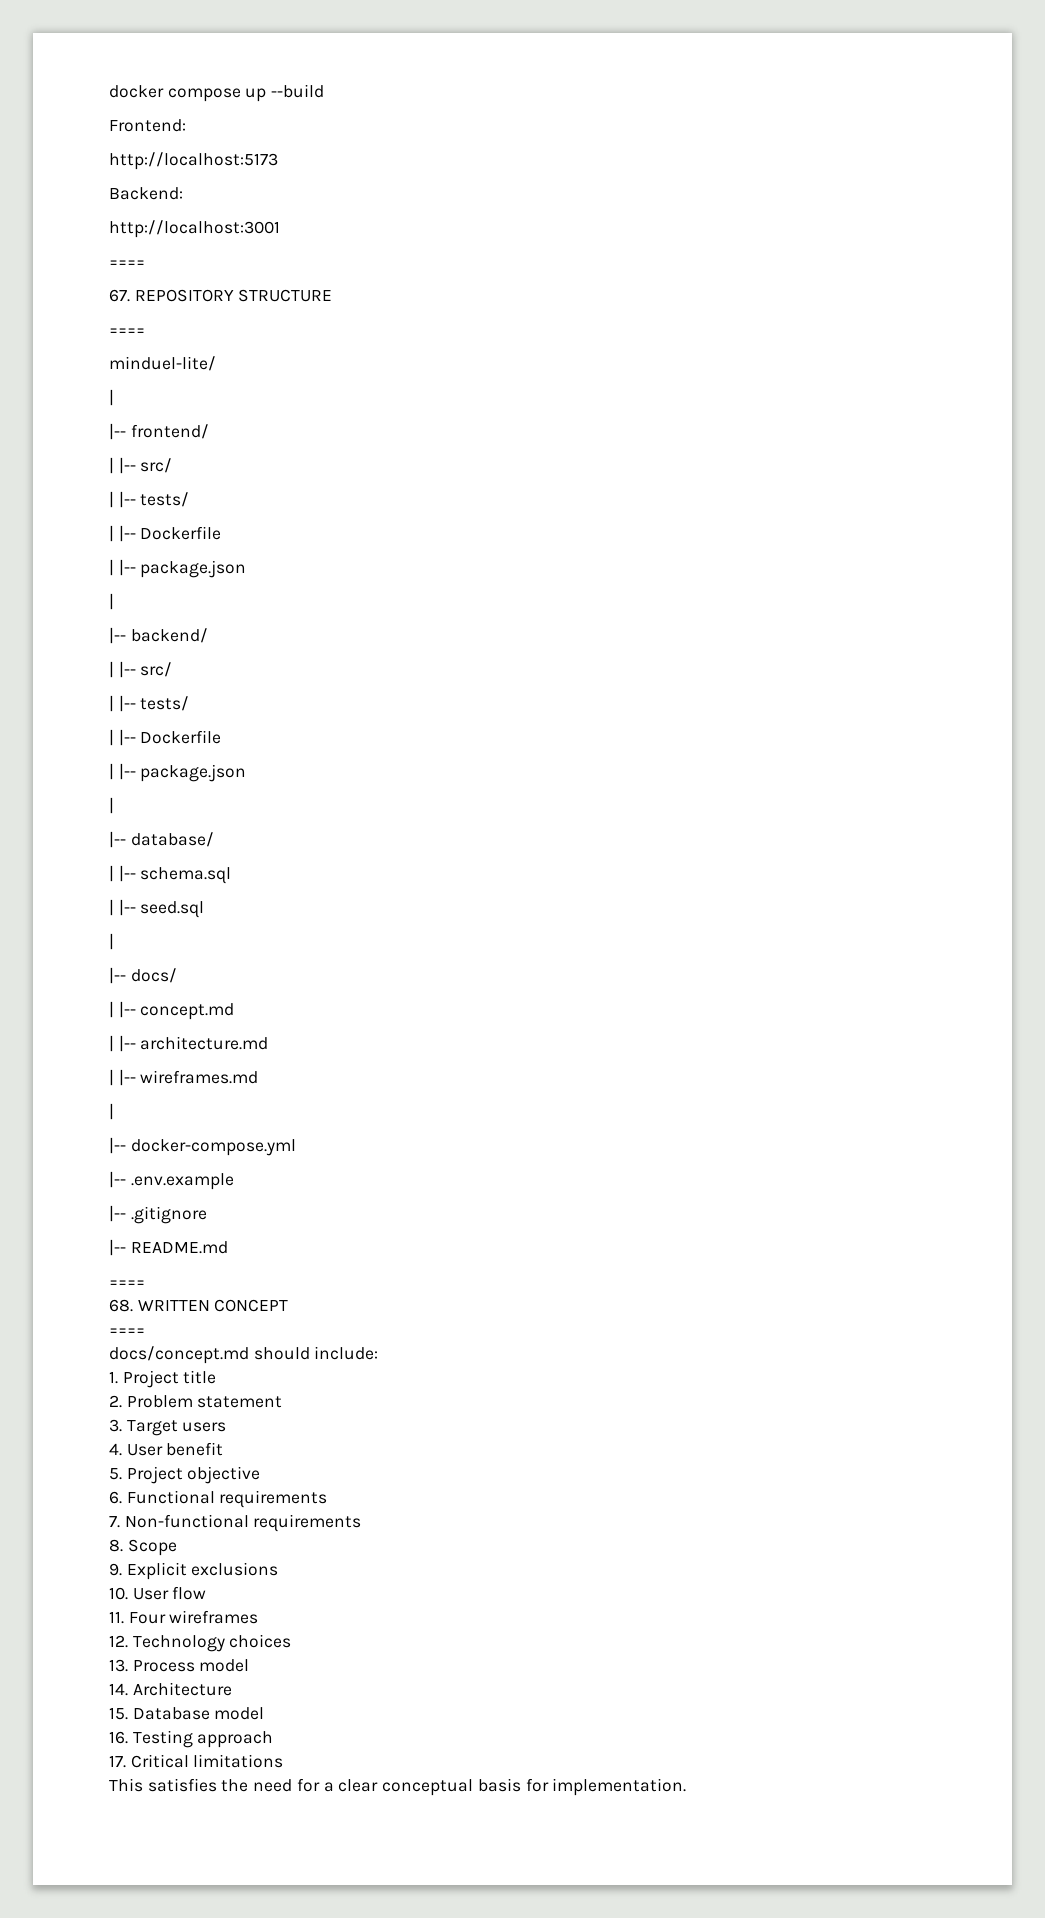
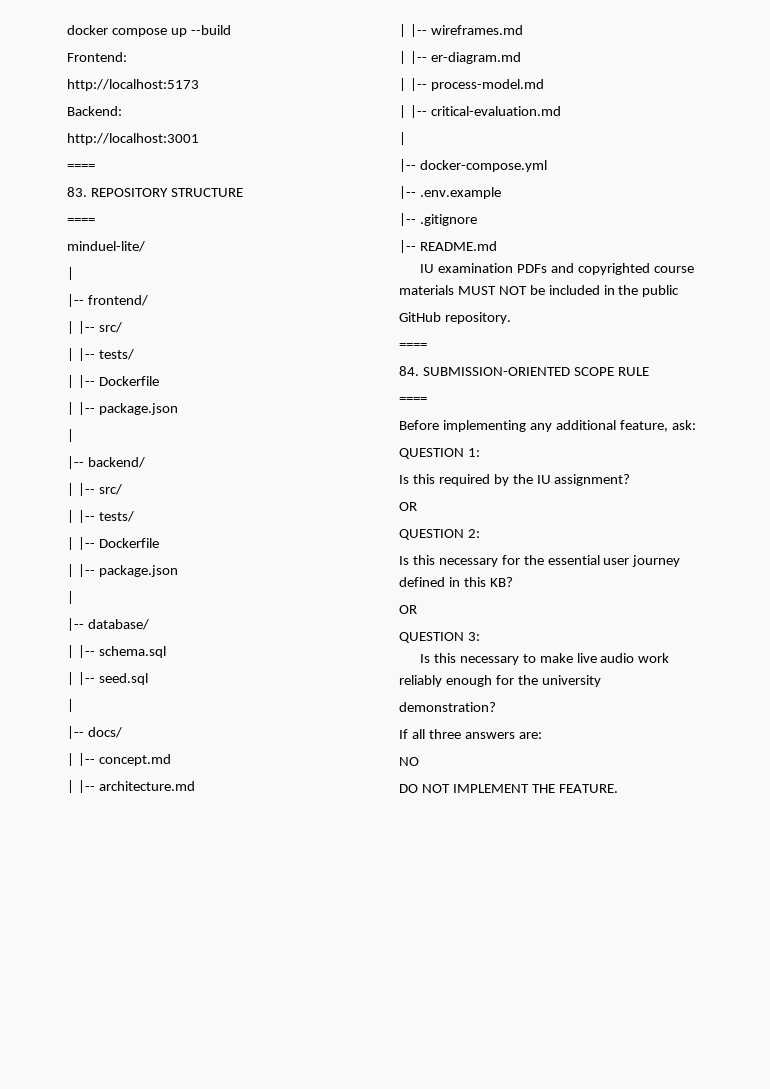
[109,289,130,302] 67. -> [67,187,87,197] 83.
(259, 1077) none -> [399,51,521,64] [399,78,544,91] [399,105,561,118] // | |-- er-diagram.md // | |-- process-model.md // | |-- critical-evaluation.md
[109,1280,145,1287] [109,1299,289,1312] [109,1328,145,1335] [109,1346,379,1364] [109,1370,217,1388] [109,1395,283,1408] [109,1419,227,1436] [109,1442,224,1456] [109,1466,261,1484] [109,1490,328,1508] [109,1514,362,1532] [109,1539,177,1556] [109,1562,279,1580] [109,1586,207,1600] [109,1610,259,1624] [109,1634,292,1652] [109,1659,250,1672] [109,1682,232,1696] [109,1707,265,1720] [109,1730,274,1748] [109,1754,284,1768] [109,1778,687,1796] ==== // 68. WRITTEN CONCEPT // ==== // docs/concept.md should include: // 1. Project title // 2. Problem statement // 3. Target users // 4. User benefit // 5. Project objective // 6. Functional requirements // 7. Non-functional requirements // 8. Scope // 9. Explicit exclusions // 10. User flow // 11. Four wireframes // 12. Technology choices // 13. Process model // 14. Architecture // 15. Database model // 16. Testing approach // 17. Critical limitations // This satisfies the need for a clear conceptual basis for implementation. -> [419,263,694,275] [399,285,680,297] [399,312,511,324] [399,343,427,349] [399,366,649,376] [399,397,427,403] [399,420,696,432] [399,448,480,459] [399,474,631,486] [399,502,417,511] [399,529,480,540] [399,555,681,567] [399,577,513,587] [399,605,417,614] [399,632,480,643] [419,653,670,665] [399,675,601,687] [399,702,496,712] [399,729,542,739] [399,757,419,766] [399,784,618,793] IU examination PDFs and copyrighted course materials MUST NOT be included in the public // GitHub repository. // ==== // 84. SUBMISSION-ORIENTED SCOPE RULE // ==== // Before implementing any additional feature, ask: // QUESTION 1: // Is this required by the IU assignment? // OR // QUESTION 2: // Is this necessary for the essential user journey defined in this KB? // OR // QUESTION 3: // Is this necessary to make live audio work reliably enough for the university // demonstration? // If all three answers are: // NO // DO NOT IMPLEMENT THE FEATURE.

